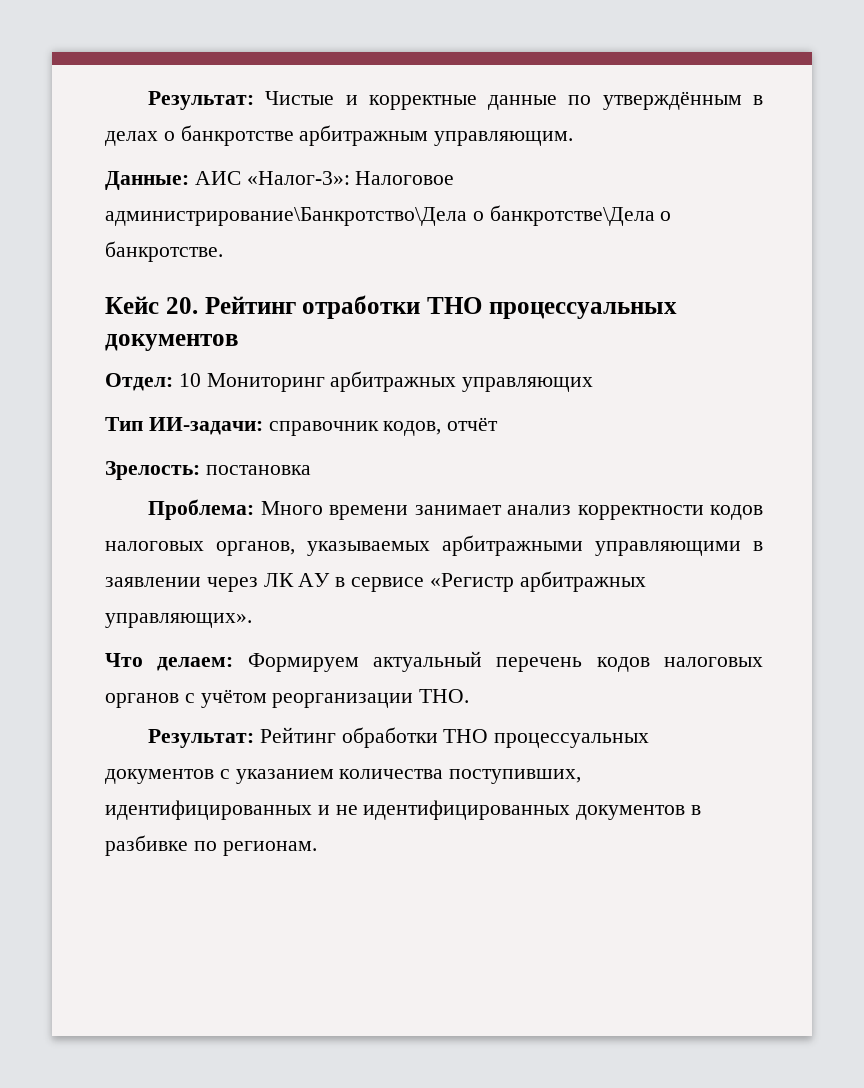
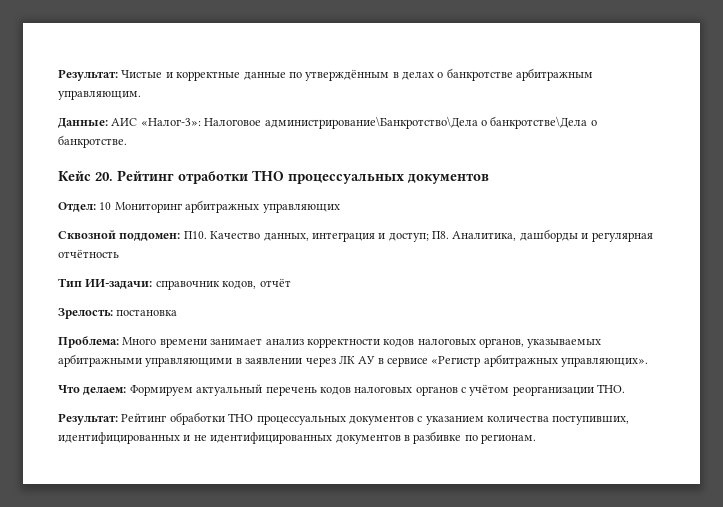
(594, 384) none -> [58,229,653,242] [58,249,119,258] // Сквозной поддомен: П10. Качество данных, интеграция и доступ; П8. Аналитика, дашборды и регулярная отчётность

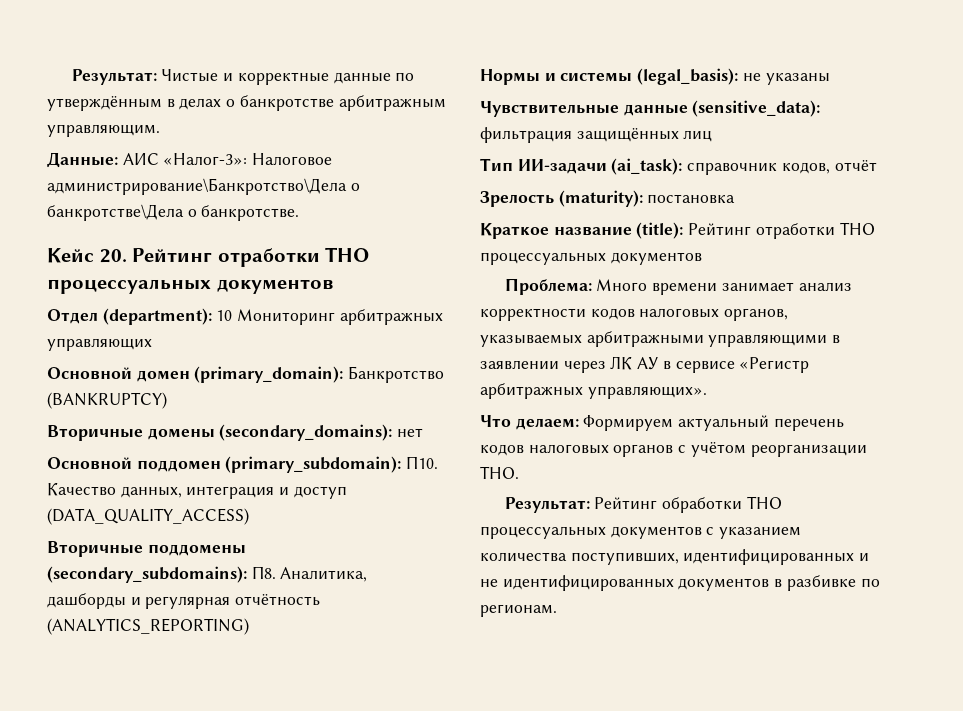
[58,202,96,213] Отдел: -> [47,308,212,325] Отдел (department):
[58,230,181,242] Сквозной поддомен: -> [47,366,445,383] [47,392,167,409] [47,424,424,441] [47,456,402,473] Основной домен (primary_domain): Банкротство (BANKRUPTCY) // Вторичные домены (secondary_domains): нет // Основной поддомен (primary_subdomain):
[388,232,429,242] доступ; -> [293,486,347,499] [47,508,249,525] [47,541,246,557] [47,566,247,583] доступ (DATA_QUALITY_ACCESS) // Вторичные поддомены (secondary_subdomains):
(119, 253) none -> [47,618,249,635] [480,68,830,85] [480,100,821,117] [480,127,713,143] (ANALYTICS_REPORTING) // Нормы и системы (legal_basis): не указаны // Чувствительные данные (sensitive_data): фильтрация защищённых лиц
[85,279,153,290] ИИ-задачи: -> [517,158,683,175] ИИ-задачи (ai_task):
[58,308,113,319] Зрелость: -> [480,190,643,207] Зрелость (maturity):
(178, 312) none -> [480,222,875,239] [480,252,702,265] // Краткое название (title): Рейтинг отработки ТНО процессуальных документов

